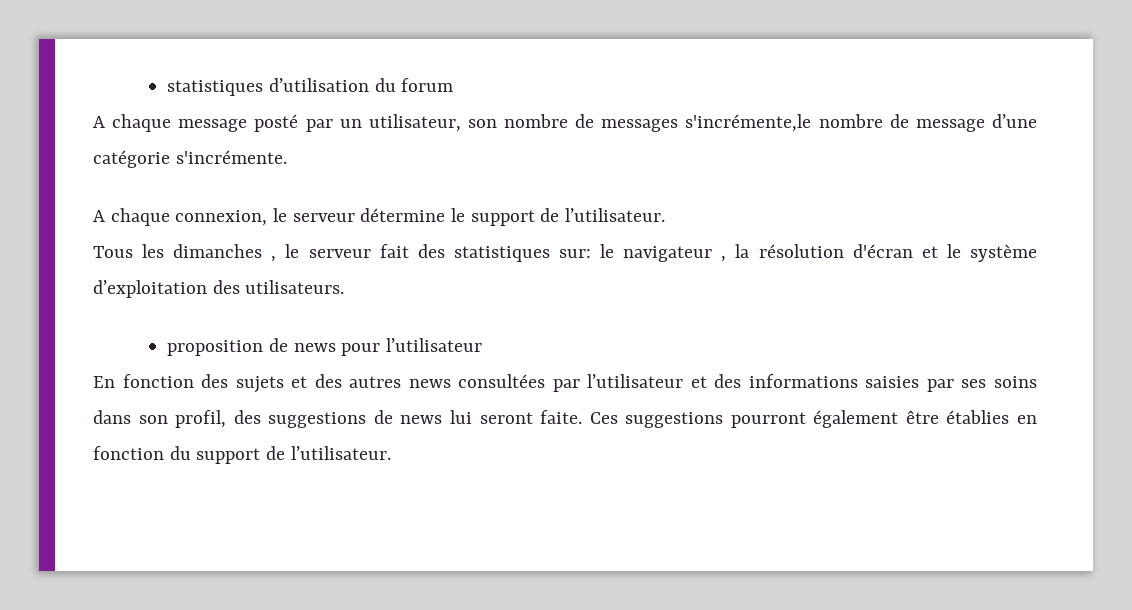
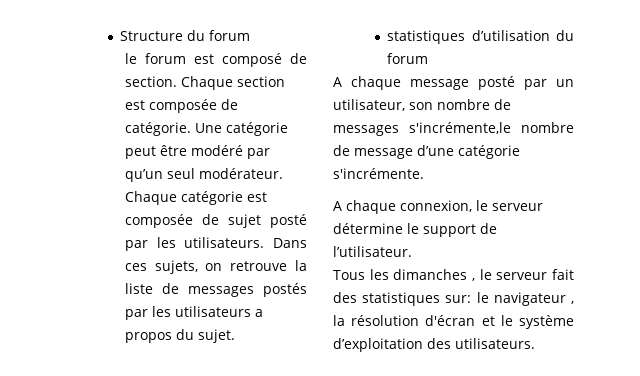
(167, 88) none -> [120,30,251,41] [124,53,307,67] [124,76,285,90] [124,99,238,113] [124,122,288,136] [124,145,270,159] [124,168,283,182] [124,191,267,205] [124,214,307,228] [124,237,307,251] [124,260,307,274] [124,283,307,297] [124,306,263,320] [124,329,235,343] Structure du forum // le forum est composé de section. Chaque section est composée de catégorie. Une catégorie peut être modéré par qu’un seul modérateur. Chaque catégorie est composée de sujet posté par les utilisateurs. Dans ces sujets, on retrouve la liste de messages postés par les utilisateurs a propos du sujet. //
[167,338,483,356] [93,374,1037,393] [93,410,1037,428] [93,446,391,464] // proposition de news pour l’utilisateur // En fonction des sujets et des autres news consultées par l’utilisateur et des informations saisies par ses soins dans son profil, des suggestions de news lui seront faite. Ces suggestions pourront également être établies en fonction du support de l’utilisateur. -> (535, 343) none

